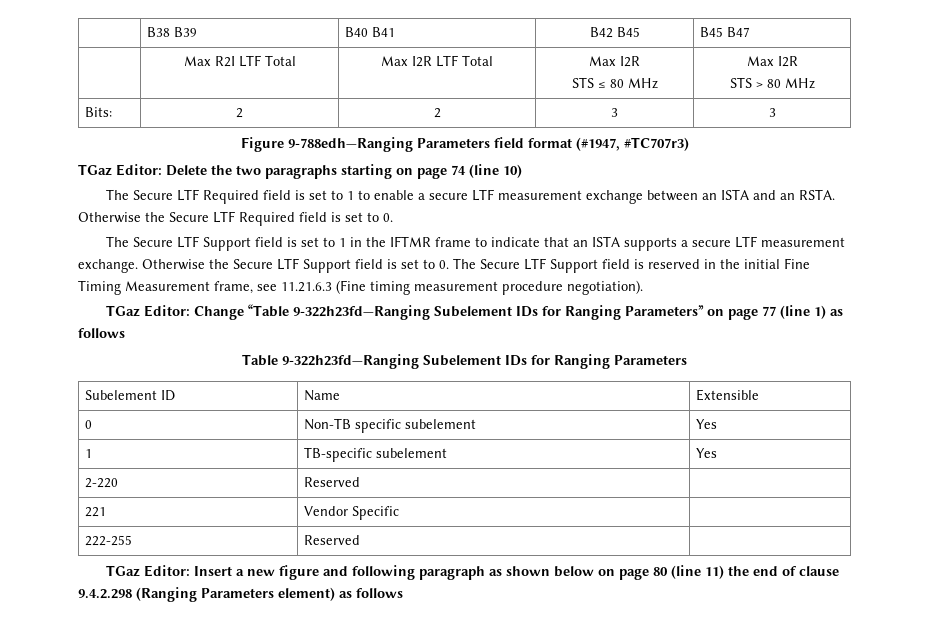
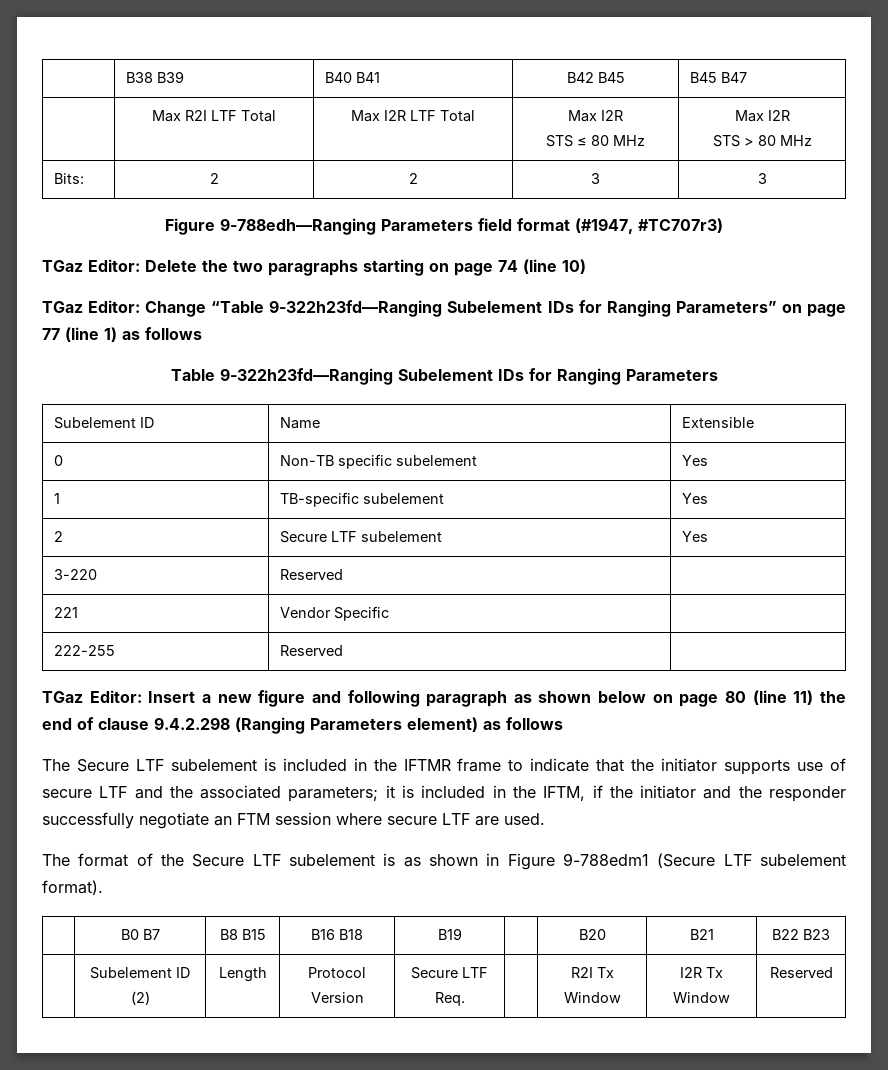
[106,189,836,204] [78,211,393,226] [106,236,846,251] [78,258,810,273] [78,280,643,295] // The Secure LTF Required field is set to 1 to enable a secure LTF measurement exchange between an ISTA and an RSTA. Otherwise the Secure LTF Required field is set to 0. // The Secure LTF Support field is set to 1 in the IFTMR frame to indicate that an ISTA supports a secure LTF measurement exchange. Otherwise the Secure LTF Support field is set to 0. The Secure LTF Support field is reserved in the initial Fine Timing Measurement frame, see 11.21.6.3 (Fine timing measurement procedure negotiation). -> (586, 266) none
[84,478,118,488] 2-220 -> [54,531,64,542] [280,531,443,543] [682,531,709,542] [54,569,98,580] 2 | Secure LTF subelement | Yes // 3-220
(403, 593) none -> [42,758,847,775] [42,785,846,802] [42,812,545,829] [42,853,846,870] [42,880,103,895] [120,929,160,940] [219,929,266,940] [311,929,363,940] [437,928,462,940] [578,929,606,940] [689,929,714,940] [772,929,830,940] [90,967,190,979] [130,991,150,1005] [218,967,267,982] [308,967,366,978] [310,992,364,1003] [411,967,488,979] [434,992,465,1006] [570,967,614,978] [563,992,621,1003] [680,967,723,978] [673,992,730,1003] [769,967,833,978] // The Secure LTF subelement is included in the IFTMR frame to indicate that the initiator supports use of secure LTF and the associated parameters; it is included in the IFTM, if the initiator and the responder successfully negotiate an FTM session where secure LTF are used. // The format of the Secure LTF subelement is as shown in Figure 9-788edm1 (Secure LTF subelement format). // | B0 B7 | B8 B15 | B16 B18 | B19 | | B20 | B21 | B22 B23 // | Subelement ID (2) | Length | Protocol Version | Secure LTF Req. | | R2I Tx Window | I2R Tx Window | Reserved

